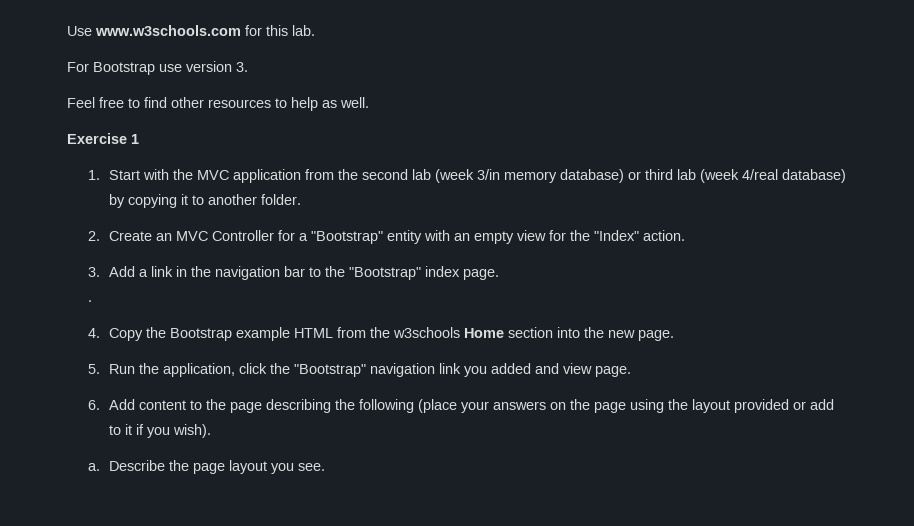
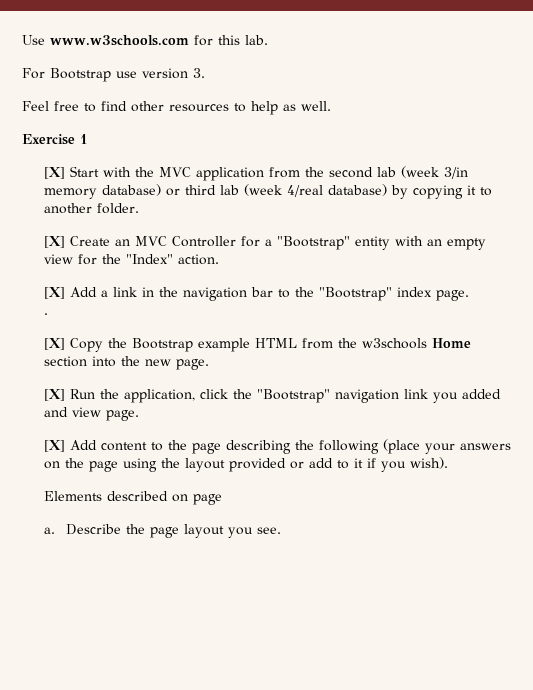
[87,170,100,180] 1. -> [43,167,65,179] [X]
[87,231,100,241] 2. -> [43,236,65,248] [X]
[87,267,100,277] 3. -> [43,287,65,299] [X]
[87,328,100,338] 4. -> [43,338,65,350] [X]
[87,364,100,374] 5. -> [43,389,65,401] [X]
[87,400,100,410] 6. -> [43,440,65,452] [X]
(211, 431) none -> [43,491,222,505] // Elements described on page

